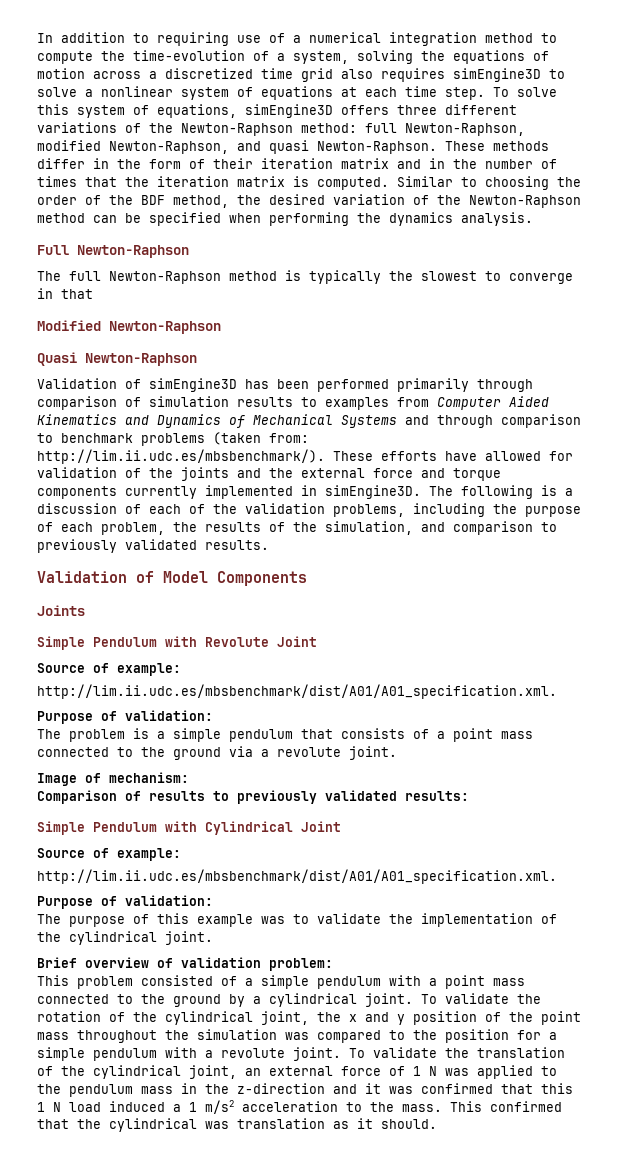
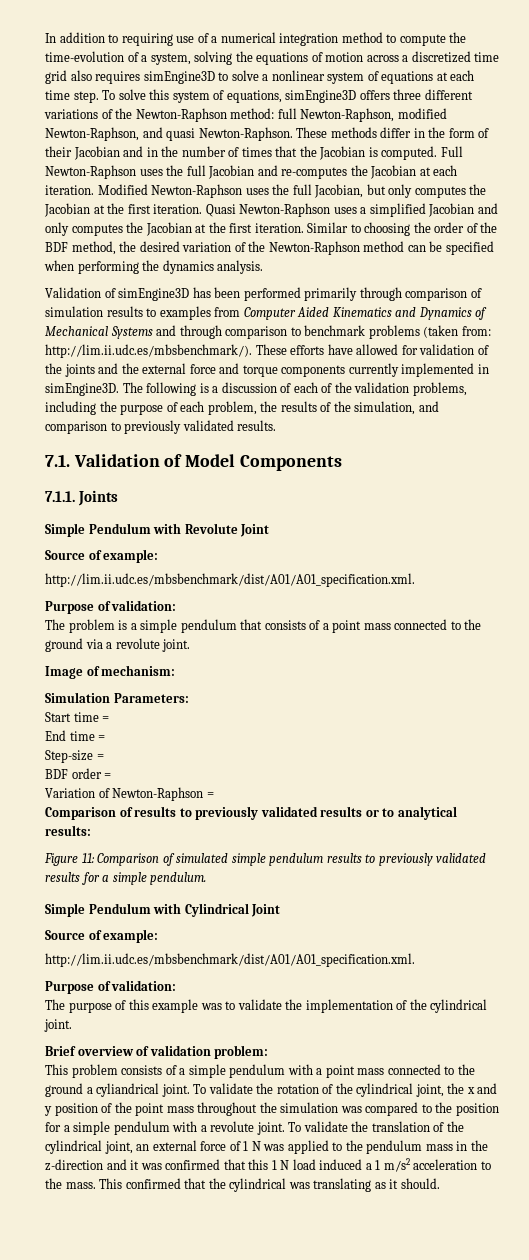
[261,158,389,169] iteration matrix -> [73,146,120,160] Jacobian
[157,176,389,190] iteration matrix is computed. -> [319,146,463,160] [45,165,458,179] [45,184,487,198] [44,203,498,217] [45,222,304,236] Jacobian is computed. Full Newton-Raphson uses the full Jacobian and re-computes the Jacobian at each iteration. Modified Newton-Raphson uses the full Jacobian, but only computes the Jacobian at the first iteration. Quasi Newton-Raphson uses a simplified Jacobian and only computes the Jacobian at the first iteration.
[37,245,189,258] [37,270,573,284] [37,288,93,299] [37,320,221,334] [37,352,197,366] // Full Newton-Raphson // The full Newton-Raphson method is typically the slowest to converge in that // Modified Newton-Raphson // Quasi Newton-Raphson -> (264, 267) none
(269, 545) none -> [45,454,70,467] 7.1.
(307, 578) none -> [45,491,75,502] 7.1.1.
(189, 777) none -> [45,692,189,703] [45,712,110,722] [45,730,106,741] [45,750,104,763] [45,768,112,779] [45,787,214,801] // Simulation Parameters: // Start time = // End time = // Step-size = // BDF order = // Variation of Newton-Raphson =
[405,791,469,801] results: -> [320,806,457,820] [45,825,91,836] [44,853,487,866] [45,872,207,885] results or to analytical results: // Figure 11: Comparison of simulated simple pendulum results to previously validated results for a simple pendulum.
[141,975,213,986] consisted -> [121,1065,163,1075] consists
[229,993,357,1007] by a cylindrical -> [86,1083,160,1097] a cyliandrical
[237,1118,325,1129] translation -> [313,1178,372,1192] translating

